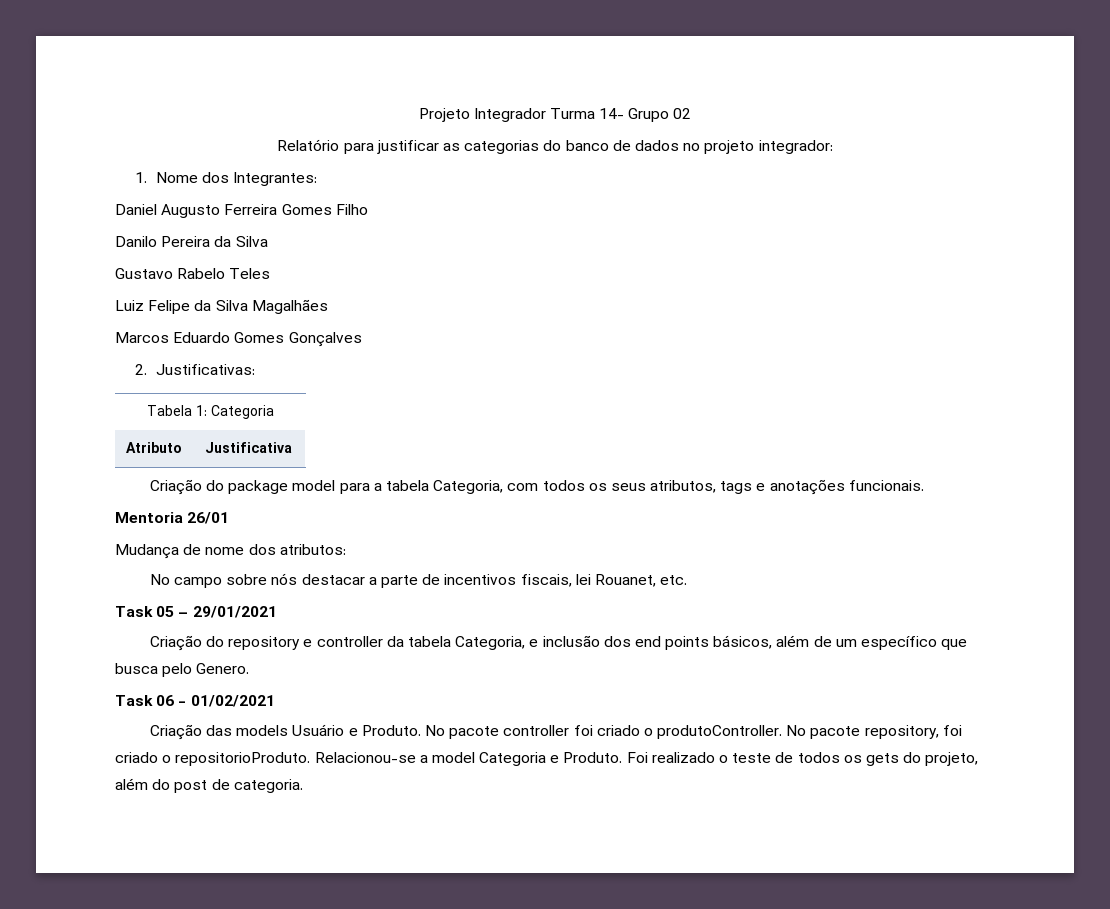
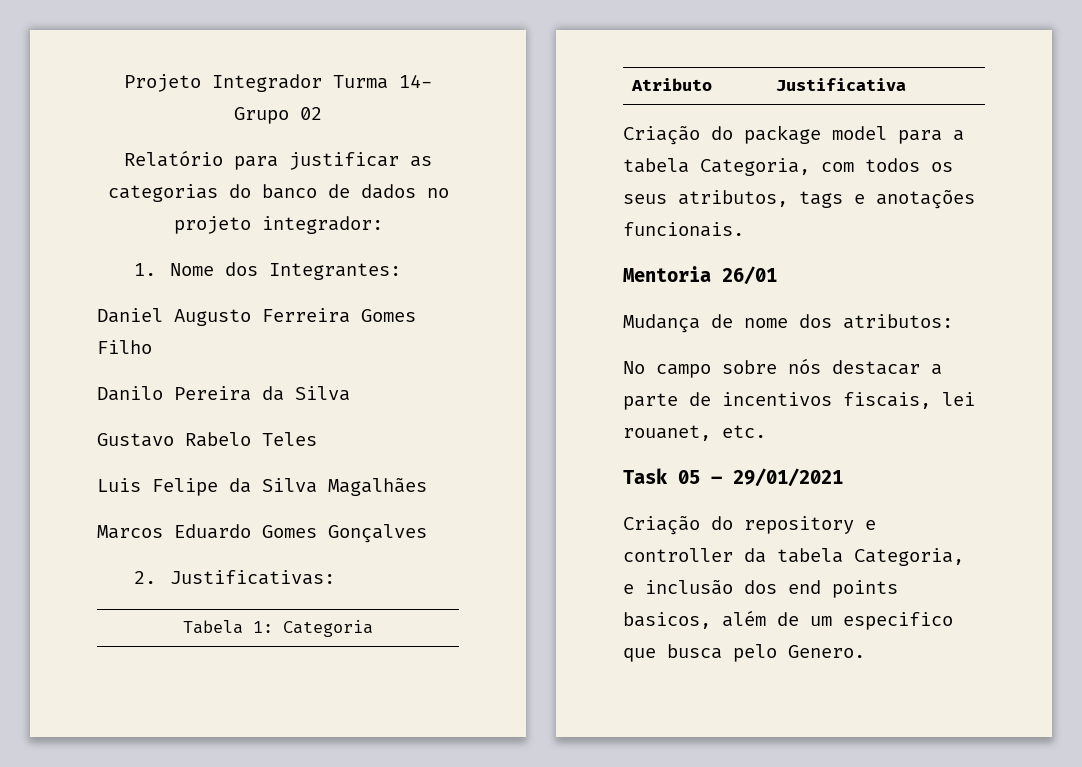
[115,300,144,311] Luiz -> [97,478,141,492] Luis
[594,574,656,587] Rouanet, -> [623,425,711,441] rouanet,
[713,635,773,649] básicos, -> [623,612,711,629] basicos,
[860,636,937,650] específico -> [843,612,953,630] especifico
[115,695,275,707] [149,724,962,740] [115,752,979,766] [115,778,303,793] // Task 06 - 01/02/2021 // Criação das models Usuário e Produto. No pacote controller foi criado o produtoController. No pacote repository, foi criado o repositorioProduto. Relacionou-se a model Categoria e Produto. Foi realizado o teste de todos os gets do projeto, além do post de categoria. -> (865, 651) none

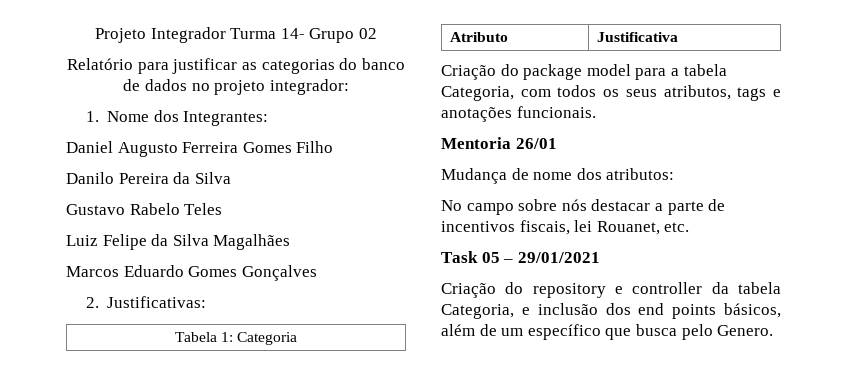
[97,478,141,492] Luis -> [66,235,98,246] Luiz
[623,425,711,441] rouanet, -> [596,221,660,235] Rouanet,
[623,612,711,629] basicos, -> [724,303,781,318] básicos,
[843,612,953,630] especifico -> [527,324,601,340] específico

